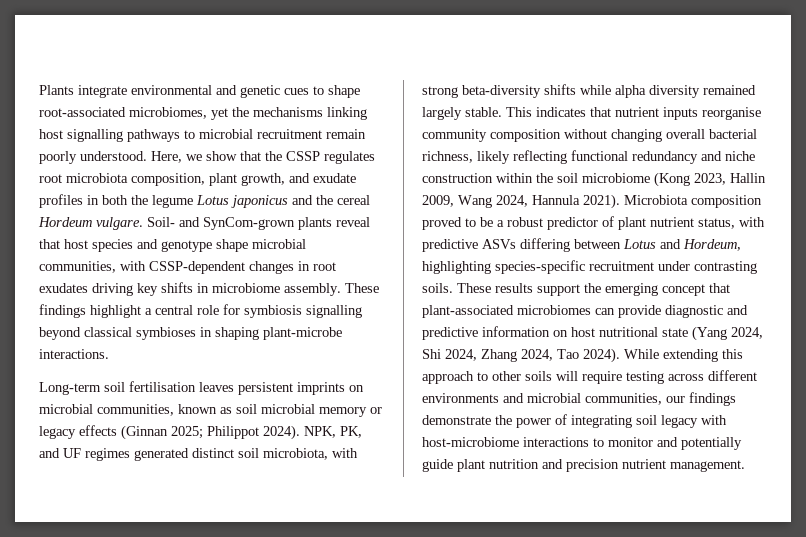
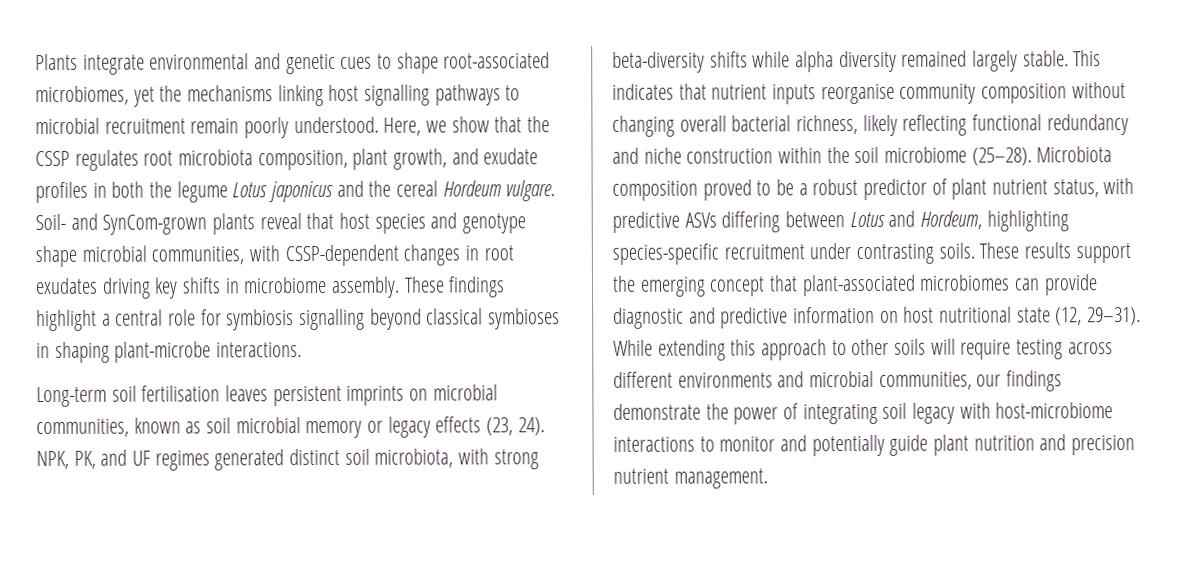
[121,425,300,440] (Ginnan 2025; Philippot 2024). -> [486,417,545,436] (23, 24).
[654,172,766,187] [422,194,620,209] (Kong 2023, Hallin 2009, Wang 2024, Hannula 2021). -> [971,147,1032,166] (25–28).
[692,326,763,341] [422,348,620,363] (Yang 2024, Shi 2024, Zhang 2024, Tao 2024). -> [1055,306,1142,326] (12, 29–31).

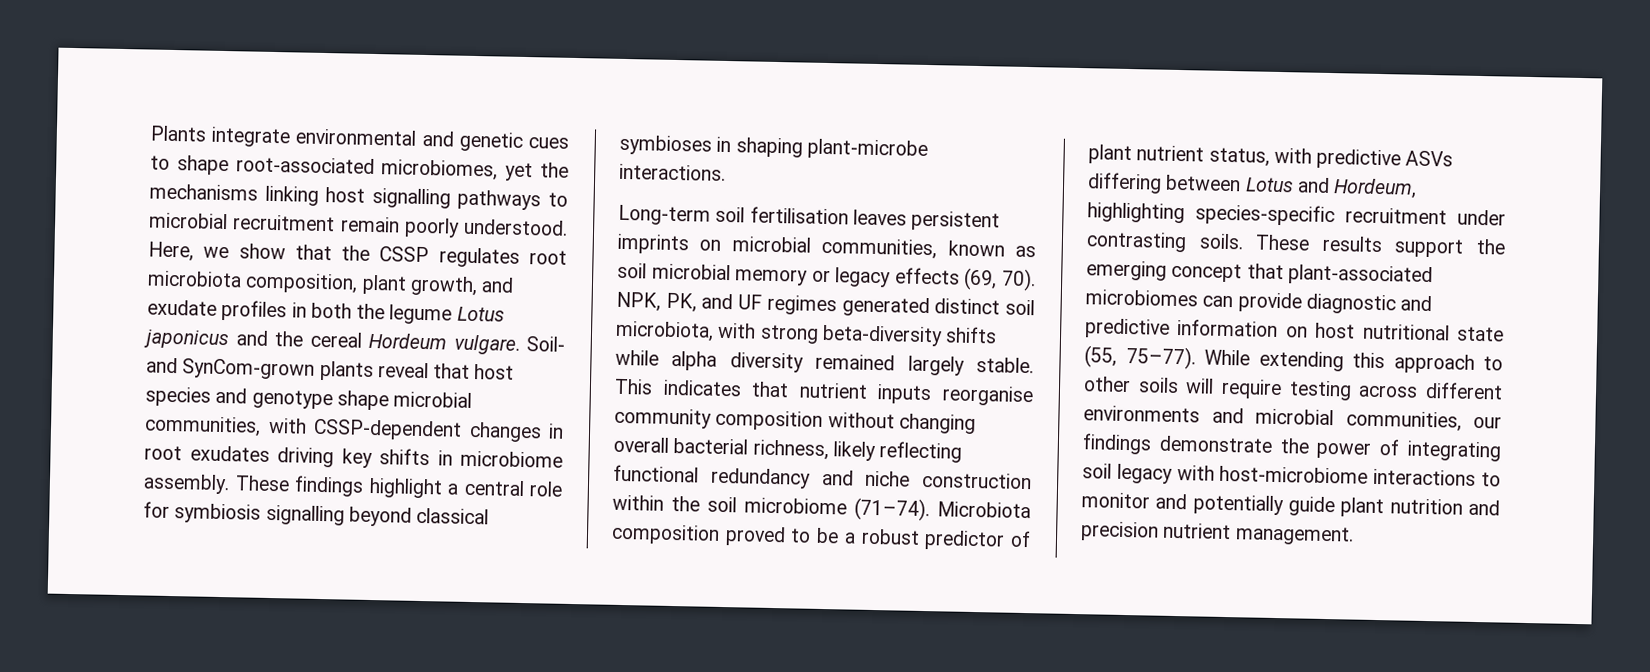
[486,417,545,436] (23, 24). -> [963,267,1036,292] (69, 70).
[971,147,1032,166] (25–28). -> [854,497,930,522] (71–74).
[1055,306,1142,326] (12, 29–31). -> [1084,345,1196,370] (55, 75–77).

